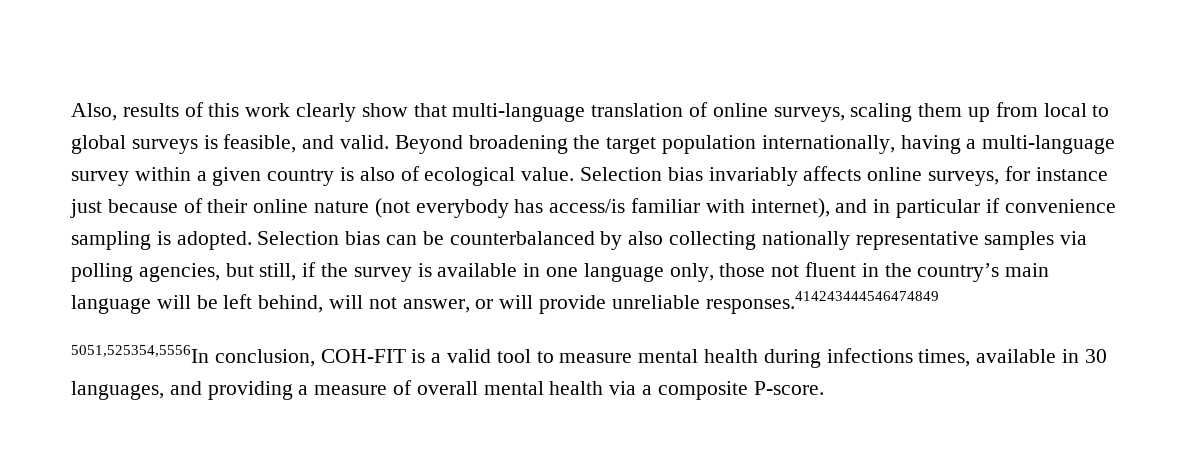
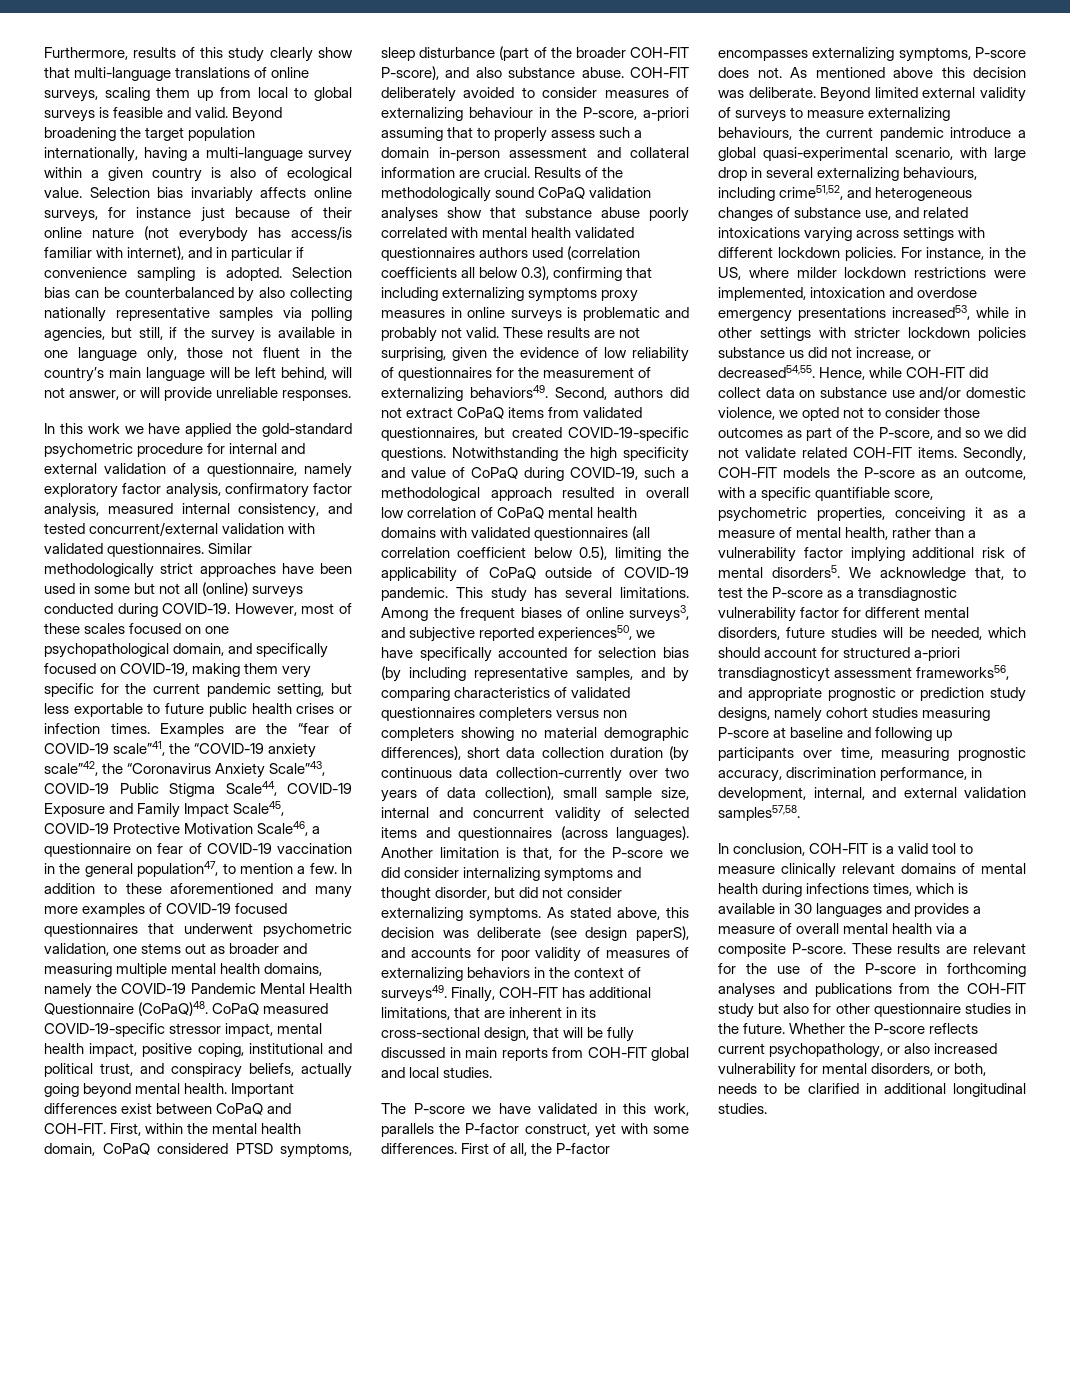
[71,103,117,121] Also, -> [44,47,128,60] Furthermore,
[245,103,291,117] work -> [228,47,265,62] study
[591,103,684,117] translation -> [175,67,251,78] translations
[223,134,297,153] feasible, -> [113,107,164,118] feasible
[705,291,939,314] [71,345,209,363] responses.414243444546474849 // 5051,525354,5556In -> [282,390,352,401] [44,423,352,437] [44,443,306,458] [44,463,352,478] [44,483,352,498] [44,503,352,518] [44,522,316,536] [44,543,253,557] [44,563,352,578] [44,582,304,598] [44,603,352,617] [44,623,230,634] [44,643,329,658] [44,663,312,678] [44,683,352,697] [44,703,353,717] [44,723,352,737] [44,741,317,758] [44,761,326,778] [44,781,352,797] [44,801,285,818] [44,821,321,836] [44,843,352,857] [44,861,352,877] [44,883,352,898] [44,903,288,917] [44,923,352,938] [44,943,308,956] [44,963,323,977] [44,983,352,998] [44,1001,329,1016] [44,1023,323,1037] [44,1043,352,1057] [44,1063,352,1078] [44,1083,295,1098] [44,1103,292,1115] [44,1123,302,1136] [44,1143,352,1158] [381,46,689,61] [381,66,689,80] [381,87,689,102] [381,107,689,121] [381,127,643,142] [381,147,689,161] [381,167,624,178] [381,187,652,202] [381,207,689,222] [381,227,635,238] [381,246,641,261] [381,266,653,281] [381,287,639,302] [381,307,689,322] [381,327,641,342] [381,347,689,362] [381,367,652,381] [381,385,689,401] [381,407,643,419] [381,427,689,441] [381,447,689,462] [381,467,689,481] [381,487,689,501] [381,507,638,519] [381,526,651,541] [381,546,689,561] [381,567,689,582] [381,587,689,602] [381,605,689,622] [381,625,656,642] [381,647,689,662] [381,666,689,682] [381,687,631,701] [381,707,628,721] [381,727,689,741] [381,746,689,762] [381,767,689,782] [381,786,689,802] [381,807,689,822] [381,826,689,841] [381,847,689,860] [381,867,642,882] [381,887,623,901] [381,907,689,922] [381,926,689,941] [381,947,689,962] [381,967,642,981] [381,985,652,1002] [381,1007,597,1020] [381,1027,635,1042] [381,1047,689,1061] [381,1067,493,1078] [381,1103,689,1116] [381,1123,689,1138] [381,1143,611,1156] [718,47,1026,62] [718,67,1026,78] [718,87,1026,102] [718,107,951,122] [718,127,1026,141] [718,147,1026,161] [718,167,978,181] [718,185,973,201] [718,207,969,221] [718,227,986,242] [718,247,1026,261] [718,267,1026,280] [718,287,978,301] [718,305,1026,322] [718,327,1026,341] [718,347,932,360] [718,365,989,380] [718,386,1026,400] [718,407,981,421] [718,427,1026,441] [718,447,1026,462] [718,467,1026,480] [718,487,934,501] [718,507,1026,522] [718,527,977,540] [718,547,1026,562] [718,565,1026,581] [718,587,958,601] [718,607,970,622] [718,627,1026,640] [718,647,961,661] [718,665,1010,682] [718,687,1026,702] [718,707,991,722] [718,727,953,741] [718,747,1026,761] [718,767,983,782] [718,787,1026,801] [718,805,800,821] [718,843,729,854] responses. // In this work we have applied the gold-standard psychometric procedure for internal and external validation of a questionnaire, namely exploratory factor analysis, confirmatory factor analysis, measured internal consistency, and tested concurrent/external validation with validated questionnaires. Similar methodologically strict approaches have been used in some but not all (online) surveys conducted during COVID-19. However, most of these scales focused on one psychopathological domain, and specifically focused on COVID-19, making them very specific for the current pandemic setting, but less exportable to future public health crises or infection times. Examples are the “fear of COVID-19 scale”41, the “COVID-19 anxiety scale”42, the “Coronavirus Anxiety Scale”43, COVID-19 Public Stigma Scale44, COVID-19 Exposure and Family Impact Scale45, COVID-19 Protective Motivation Scale46, a questionnaire on fear of COVID-19 vaccination in the general population47, to mention a few. In addition to these aforementioned and many more examples of COVID-19 focused questionnaires that underwent psychometric validation, one stems out as broader and measuring multiple mental health domains, namely the COVID-19 Pandemic Mental Health Questionnaire (CoPaQ)48. CoPaQ measured COVID-19-specific stressor impact, mental health impact, positive coping, institutional and political trust, and conspiracy beliefs, actually going beyond mental health. Important differences exist between CoPaQ and COH-FIT. First, within the mental health domain, CoPaQ considered PTSD symptoms, sleep disturbance (part of the broader COH-FIT P-score), and also substance abuse. COH-FIT deliberately avoided to consider measures of externalizing behaviour in the P-score, a-priori assuming that to properly assess such a domain in-person assessment and collateral information are crucial. Results of the methodologically sound CoPaQ validation analyses show that substance abuse poorly correlated with mental health validated questionnaires authors used (correlation coefficients all below 0.3), confirming that including externalizing symptoms proxy measures in online surveys is problematic and probably not valid. These results are not surprising, given the evidence of low reliability of questionnaires for the measurement of externalizing behaviors49. Second, authors did not extract CoPaQ items from validated questionnaires, but created COVID-19-specific questions. Notwithstanding the high specificity and value of CoPaQ during COVID-19, such a methodological approach resulted in overall low correlation of CoPaQ mental health domains with validated questionnaires (all correlation coefficient below 0.5), limiting the applicability of CoPaQ outside of COVID-19 pandemic. This study has several limitations. Among the frequent biases of online surveys3, and subjective reported experiences50, we have specifically accounted for selection bias (by including representative samples, and by comparing characteristics of validated questionnaires completers versus non completers showing no material demographic differences), short data collection duration (by continuous data collection-currently over two years of data collection), small sample size, internal and concurrent validity of selected items and questionnaires (across languages). Another limitation is that, for the P-score we did consider internalizing symptoms and thought disorder, but did not consider externalizing symptoms. As stated above, this decision was deliberate (see design paperS), and accounts for poor validity of measures of externalizing behaviors in the context of surveys49. Finally, COH-FIT has additional limitations, that are inherent in its cross-sectional design, that will be fully discussed in main reports from COH-FIT global and local studies. // The P-score we have validated in this work, parallels the P-factor construct, yet with some differences. First of all, the P-factor encompasses externalizing symptoms, P-score does not. As mentioned above this decision was deliberate. Beyond limited external validity of surveys to measure externalizing behaviours, the current pandemic introduce a global quasi-experimental scenario, with large drop in several externalizing behaviours, including crime51,52, and heterogeneous changes of substance use, and related intoxications varying across settings with different lockdown policies. For instance, in the US, where milder lockdown restrictions were implemented, intoxication and overdose emergency presentations increased53, while in other settings with stricter lockdown policies substance us did not increase, or decreased54,55. Hence, while COH-FIT did collect data on substance use and/or domestic violence, we opted not to consider those outcomes as part of the P-score, and so we did not validate related COH-FIT items. Secondly, COH-FIT models the P-score as an outcome, with a specific quantifiable score, psychometric properties, conceiving it as a measure of mental health, rather than a vulnerability factor implying additional risk of mental disorders5. We acknowledge that, to test the P-score as a transdiagnostic vulnerability factor for different mental disorders, future studies will be needed, which should account for structured a-priori transdiagnosticyt assessment frameworks56, and appropriate prognostic or prediction study designs, namely cohort studies measuring P-score at baseline and following up participants over time, measuring prognostic accuracy, discrimination performance, in development, internal, and external validation samples57,58. // In
(633, 358) none -> [781,863,975,878] clinically relevant domains of
(971, 358) none -> [916,883,969,894] which is
[71,381,293,400] languages, and providing -> [816,903,970,917] languages and provides
(824, 388) none -> [851,943,1026,954] [718,963,1026,977] [718,983,1026,998] [718,1003,1026,1018] [718,1023,979,1034] [718,1043,998,1058] [718,1063,987,1078] [718,1083,1026,1097] [718,1103,767,1114] These results are relevant for the use of the P-score in forthcoming analyses and publications from the COH-FIT study but also for other questionnaire studies in the future. Whether the P-score reflects current psychopathology, or also increased vulnerability for mental disorders, or both, needs to be clarified in additional longitudinal studies.

